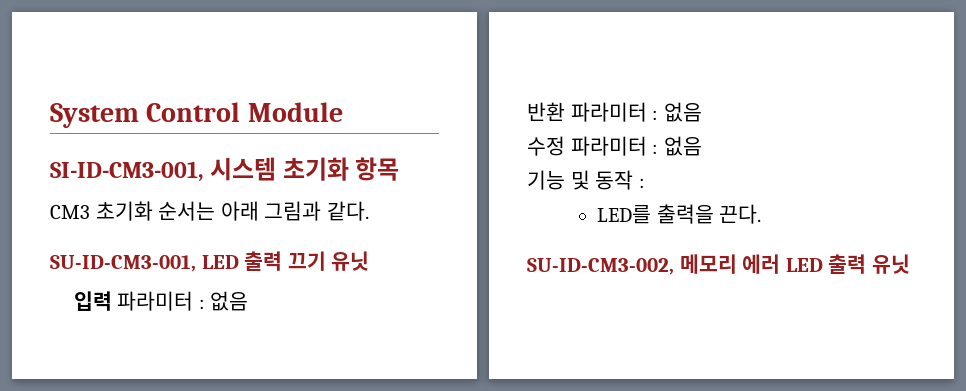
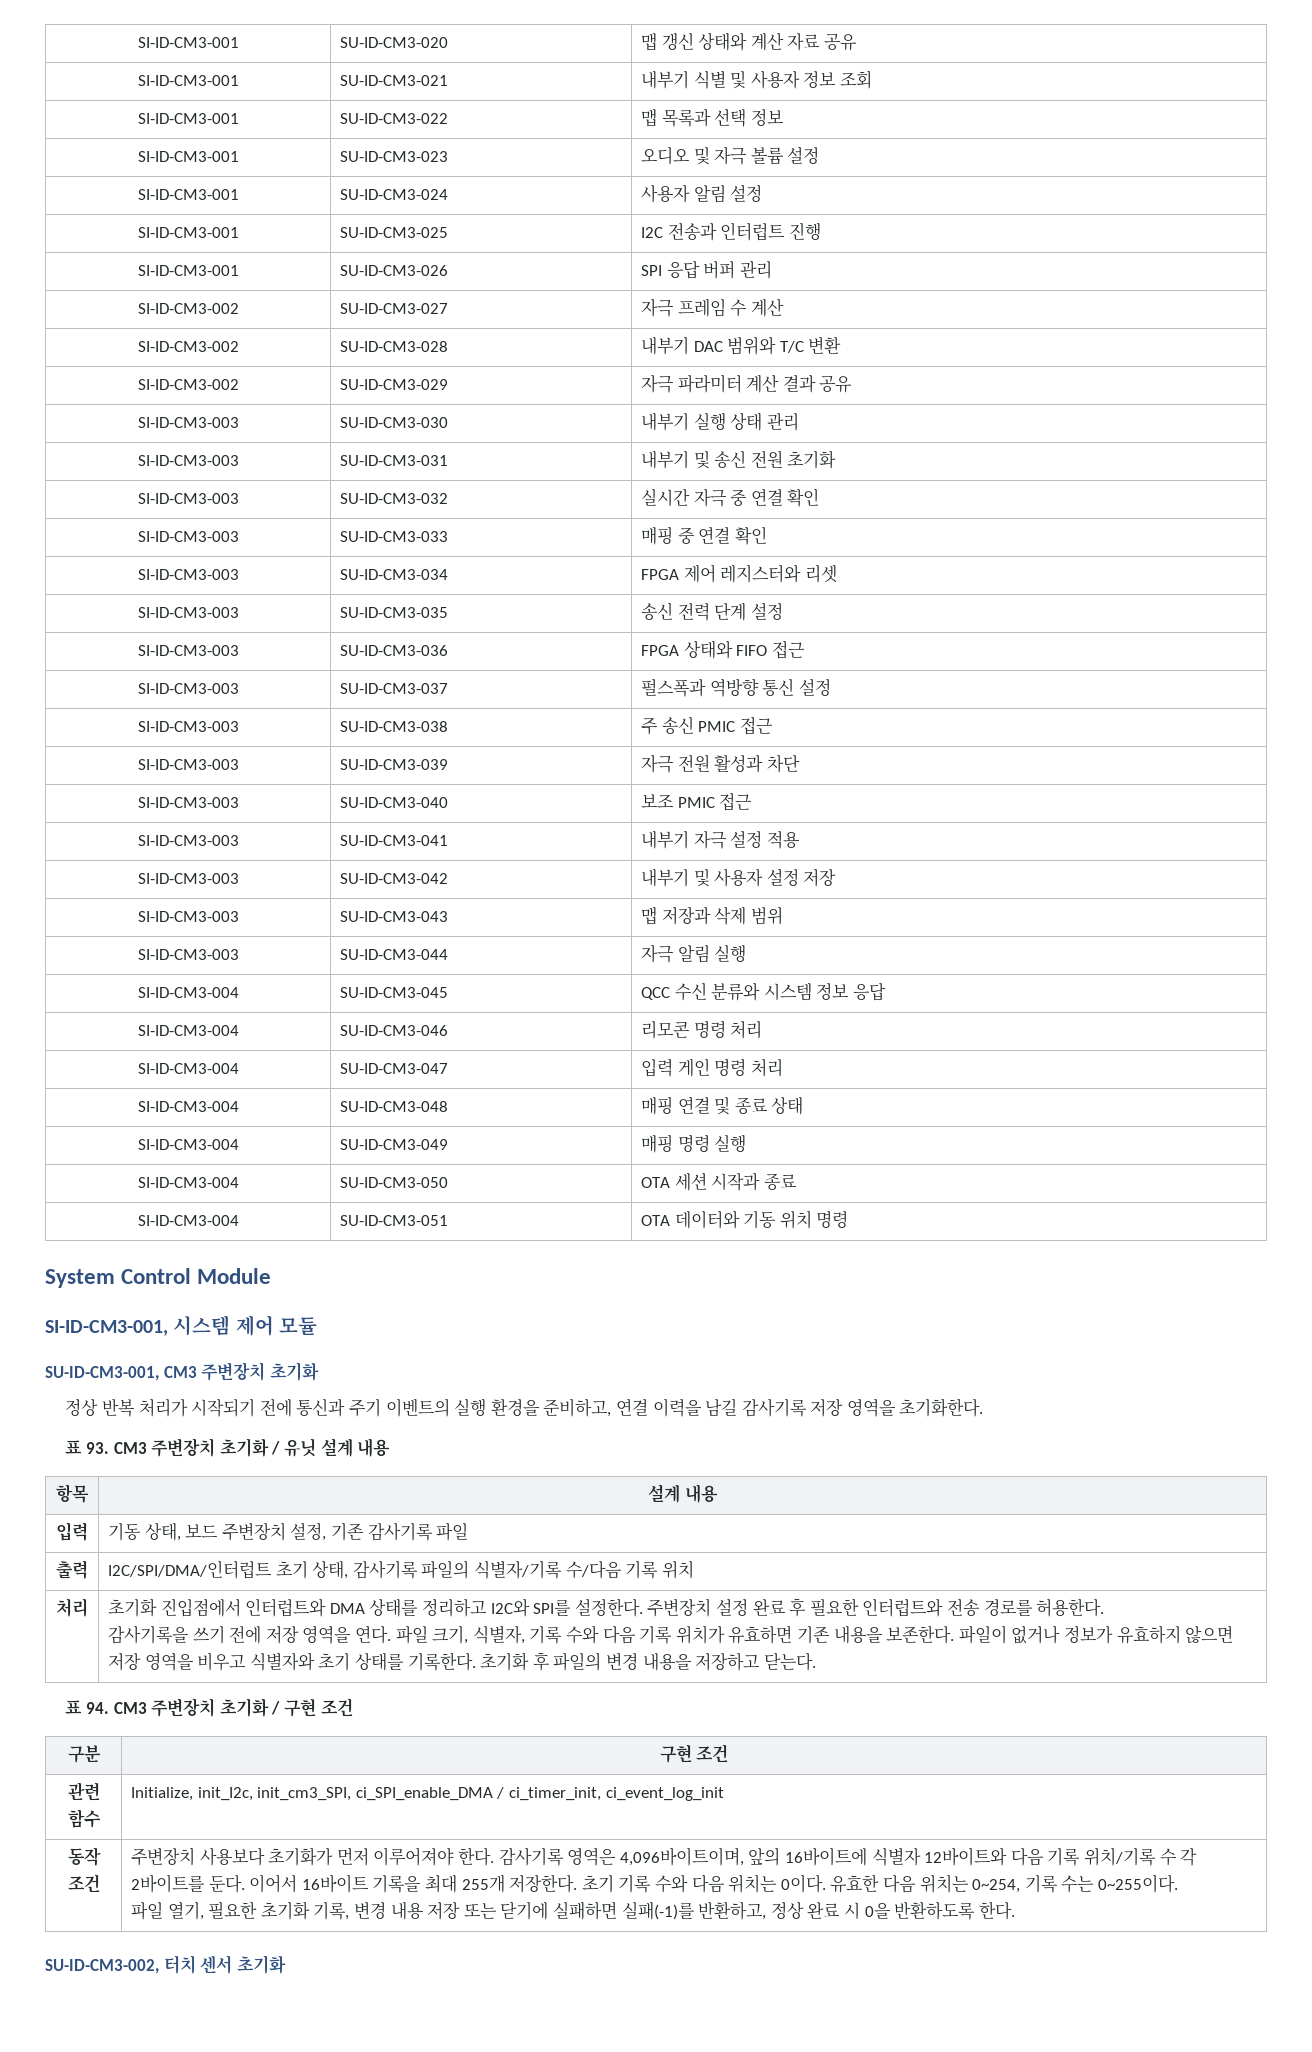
(50, 115) none -> [137,37,239,48] [340,37,449,48] [641,32,858,51] [137,75,239,86] [340,75,449,86] [641,70,873,89] [137,113,239,124] [340,113,449,124] [641,108,784,127] [137,151,239,162] [340,151,449,162] [641,146,820,165] [137,189,239,200] [340,189,449,200] [641,184,763,203] [137,227,239,238] [340,227,449,238] [641,222,821,241] [137,265,239,276] [340,265,449,276] [641,261,772,279] [137,303,239,314] [340,303,449,314] [641,298,784,317] [137,341,239,352] [340,341,449,352] [641,336,842,355] [137,379,239,390] [340,379,449,390] [641,374,853,393] [137,417,239,428] [340,417,449,428] [641,412,799,431] [137,455,239,466] [340,455,449,466] [641,450,837,469] [137,493,239,504] [340,493,449,504] [641,488,820,507] [137,531,239,542] [340,531,449,542] [641,526,767,545] [137,569,239,580] [340,569,449,580] [641,564,837,583] [137,607,239,618] [340,607,449,618] [641,602,783,621] [137,645,239,656] [340,645,449,656] [641,640,805,659] [137,683,239,694] [340,683,449,694] [641,678,831,697] [137,721,239,732] [340,721,449,732] [641,716,773,735] [137,759,239,770] [340,759,449,770] [641,754,800,773] [137,797,239,808] [340,797,449,808] [641,792,753,811] [137,835,239,846] [340,835,449,846] [641,830,800,849] [137,873,239,884] [340,873,449,884] [641,868,837,887] [137,911,239,922] [340,911,449,922] [641,906,783,925] [137,949,239,960] [340,949,449,960] [641,944,747,963] [137,987,239,998] [340,987,449,998] [641,982,887,1001] [137,1025,239,1036] [340,1025,449,1036] [641,1020,763,1039] [137,1063,239,1074] [340,1063,449,1074] [641,1058,783,1077] [137,1101,239,1112] [340,1101,449,1112] [641,1096,804,1115] [137,1139,239,1150] [340,1139,449,1150] [641,1134,747,1153] [137,1177,239,1188] [340,1177,449,1188] [641,1173,797,1191] [137,1215,239,1226] [340,1215,449,1226] [641,1210,849,1229] SI-ID-CM3-001 | SU-ID-CM3-020 | 맵 갱신 상태와 계산 자료 공유 // SI-ID-CM3-001 | SU-ID-CM3-021 | 내부기 식별 및 사용자 정보 조회 // SI-ID-CM3-001 | SU-ID-CM3-022 | 맵 목록과 선택 정보 // SI-ID-CM3-001 | SU-ID-CM3-023 | 오디오 및 자극 볼륨 설정 // SI-ID-CM3-001 | SU-ID-CM3-024 | 사용자 알림 설정 // SI-ID-CM3-001 | SU-ID-CM3-025 | I2C 전송과 인터럽트 진행 // SI-ID-CM3-001 | SU-ID-CM3-026 | SPI 응답 버퍼 관리 // SI-ID-CM3-002 | SU-ID-CM3-027 | 자극 프레임 수 계산 // SI-ID-CM3-002 | SU-ID-CM3-028 | 내부기 DAC 범위와 T/C 변환 // SI-ID-CM3-002 | SU-ID-CM3-029 | 자극 파라미터 계산 결과 공유 // SI-ID-CM3-003 | SU-ID-CM3-030 | 내부기 실행 상태 관리 // SI-ID-CM3-003 | SU-ID-CM3-031 | 내부기 및 송신 전원 초기화 // SI-ID-CM3-003 | SU-ID-CM3-032 | 실시간 자극 중 연결 확인 // SI-ID-CM3-003 | SU-ID-CM3-033 | 매핑 중 연결 확인 // SI-ID-CM3-003 | SU-ID-CM3-034 | FPGA 제어 레지스터와 리셋 // SI-ID-CM3-003 | SU-ID-CM3-035 | 송신 전력 단계 설정 // SI-ID-CM3-003 | SU-ID-CM3-036 | FPGA 상태와 FIFO 접근 // SI-ID-CM3-003 | SU-ID-CM3-037 | 펄스폭과 역방향 통신 설정 // SI-ID-CM3-003 | SU-ID-CM3-038 | 주 송신 PMIC 접근 // SI-ID-CM3-003 | SU-ID-CM3-039 | 자극 전원 활성과 차단 // SI-ID-CM3-003 | SU-ID-CM3-040 | 보조 PMIC 접근 // SI-ID-CM3-003 | SU-ID-CM3-041 | 내부기 자극 설정 적용 // SI-ID-CM3-003 | SU-ID-CM3-042 | 내부기 및 사용자 설정 저장 // SI-ID-CM3-003 | SU-ID-CM3-043 | 맵 저장과 삭제 범위 // SI-ID-CM3-003 | SU-ID-CM3-044 | 자극 알림 실행 // SI-ID-CM3-004 | SU-ID-CM3-045 | QCC 수신 분류와 시스템 정보 응답 // SI-ID-CM3-004 | SU-ID-CM3-046 | 리모콘 명령 처리 // SI-ID-CM3-004 | SU-ID-CM3-047 | 입력 게인 명령 처리 // SI-ID-CM3-004 | SU-ID-CM3-048 | 매핑 연결 및 종료 상태 // SI-ID-CM3-004 | SU-ID-CM3-049 | 매핑 명령 실행 // SI-ID-CM3-004 | SU-ID-CM3-050 | OTA 세션 시작과 종료 // SI-ID-CM3-004 | SU-ID-CM3-051 | OTA 데이터와 기동 위치 명령 //
[282,157,400,181] [50,201,369,221] [50,251,370,272] [73,291,249,311] [527,102,702,122] [527,136,702,156] [527,170,645,190] [597,204,762,224] [527,254,910,275] 초기화 항목 // CM3 초기화 순서는 아래 그림과 같다. // SU-ID-CM3-001, LED 출력 끄기 유닛 // 입력 파라미터 : 없음 // 반환 파라미터 : 없음 // 수정 파라미터 : 없음 // 기능 및 동작 : // LED를 출력을 끈다. // SU-ID-CM3-002, 메모리 에러 LED 출력 유닛 -> [235,1315,317,1336] [45,1362,319,1381] [65,1398,984,1417] [65,1438,391,1457] [56,1484,89,1503] [648,1484,718,1503] [56,1522,88,1541] [108,1522,469,1541] [56,1560,88,1579] [108,1560,694,1579] [56,1598,88,1617] [108,1598,1105,1617] [108,1625,1234,1644] [108,1652,816,1671] [65,1698,353,1717] [67,1745,101,1763] [659,1744,729,1763] [67,1782,100,1801] [67,1809,101,1828] [131,1787,724,1801] [67,1847,101,1866] [67,1874,100,1893] [131,1847,1198,1866] [131,1874,1178,1893] [131,1901,1015,1920] [45,1955,286,1974] 제어 모듈 // SU-ID-CM3-001, CM3 주변장치 초기화 // 정상 반복 처리가 시작되기 전에 통신과 주기 이벤트의 실행 환경을 준비하고, 연결 이력을 남길 감사기록 저장 영역을 초기화한다. // 표 93. CM3 주변장치 초기화 / 유닛 설계 내용 // 항목 | 설계 내용 // 입력 | 기동 상태, 보드 주변장치 설정, 기존 감사기록 파일 // 출력 | I2C/SPI/DMA/인터럽트 초기 상태, 감사기록 파일의 식별자/기록 수/다음 기록 위치 // 처리 | 초기화 진입점에서 인터럽트와 DMA 상태를 정리하고 I2C와 SPI를 설정한다. 주변장치 설정 완료 후 필요한 인터럽트와 전송 경로를 허용한다. // 감사기록을 쓰기 전에 저장 영역을 연다. 파일 크기, 식별자, 기록 수와 다음 기록 위치가 유효하면 기존 내용을 보존한다. 파일이 없거나 정보가 유효하지 않으면 저장 영역을 비우고 식별자와 초기 상태를 기록한다. 초기화 후 파일의 변경 내용을 저장하고 닫는다. // 표 94. CM3 주변장치 초기화 / 구현 조건 // 구분 | 구현 조건 // 관련 함수 | Initialize, init_I2c, init_cm3_SPI, ci_SPI_enable_DMA / ci_timer_init, ci_event_log_init // 동작 조건 | 주변장치 사용보다 초기화가 먼저 이루어져야 한다. 감사기록 영역은 4,096바이트이며, 앞의 16바이트에 식별자 12바이트와 다음 기록 위치/기록 수 각 2바이트를 둔다. 이어서 16바이트 기록을 최대 255개 저장한다. 초기 기록 수와 다음 위치는 0이다. 유효한 다음 위치는 0~254, 기록 수는 0~255이다. // 파일 열기, 필요한 초기화 기록, 변경 내용 저장 또는 닫기에 실패하면 실패(-1)를 반환하고, 정상 완료 시 0을 반환하도록 한다. // SU-ID-CM3-002, 터치 센서 초기화

